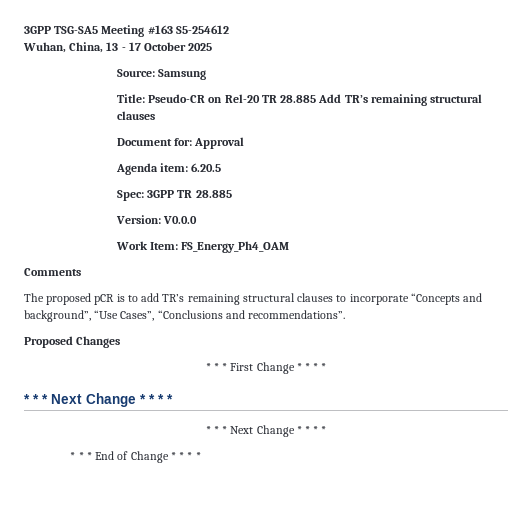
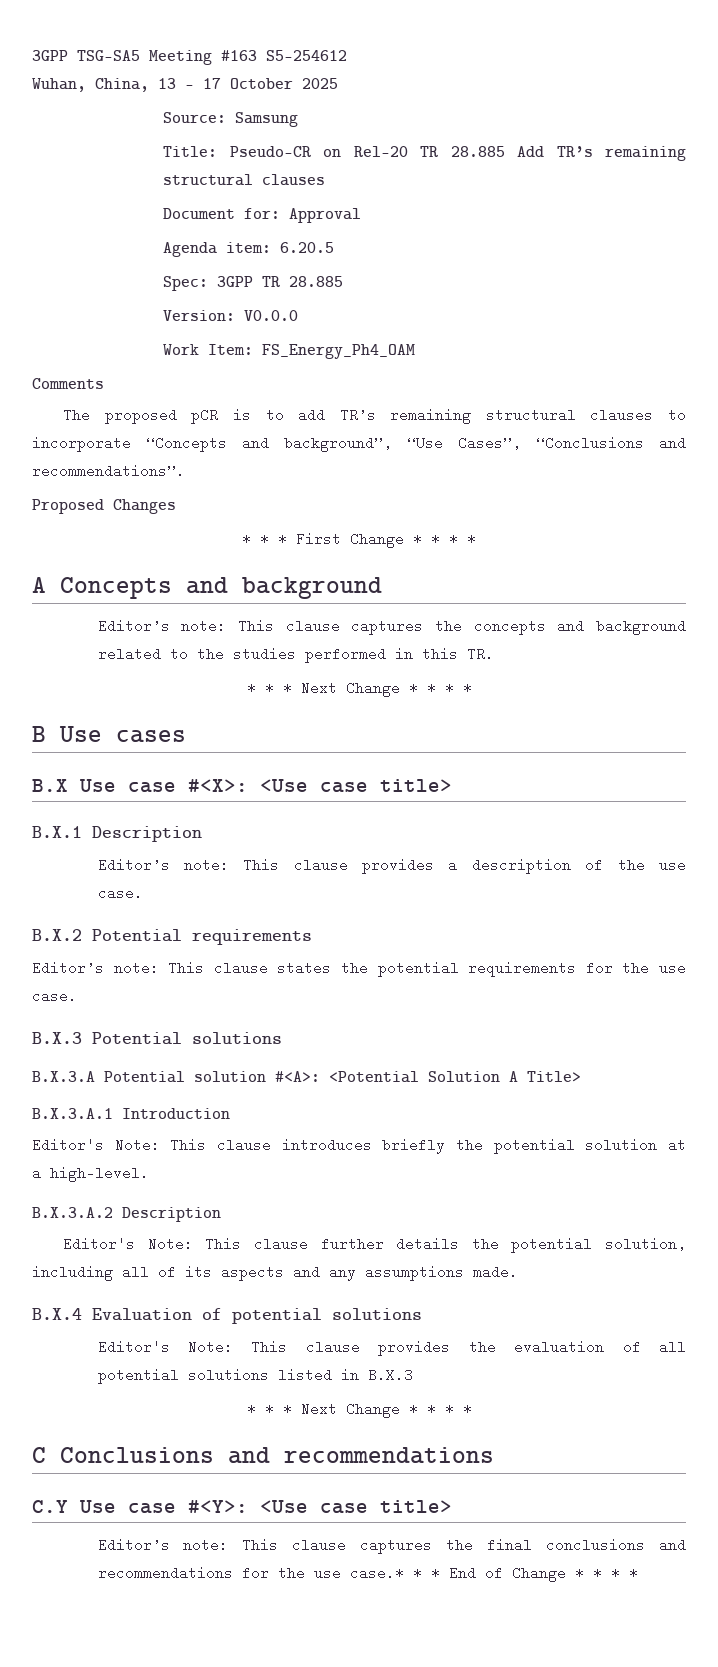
[24,393,173,407] [205,425,327,437] [70,452,76,460] * * * Next Change * * * * // * * * Next Change * * * * // * -> [32,577,382,599] [97,619,686,635] [97,647,494,663] [246,681,472,697] [32,726,186,743] [32,779,452,793] [32,826,202,842] [97,858,686,874] [97,886,143,900] [32,929,312,945] [32,961,687,977] [32,989,77,1003] [32,1032,282,1045] [32,1071,581,1083] [32,1108,230,1119] [32,1138,686,1154] [32,1166,149,1182] [32,1207,221,1222] [63,1237,687,1253] [32,1265,518,1281] [32,1308,422,1324] [97,1340,686,1356] [97,1368,413,1384] [246,1402,472,1418] [32,1447,494,1464] [32,1500,452,1514] [97,1538,686,1554] [97,1566,404,1580] A Concepts and background // Editor’s note: This clause captures the concepts and background related to the studies performed in this TR. // * * * Next Change * * * * // B Use cases // B.X Use case #<X>: <Use case title> // B.X.1 Description // Editor’s note: This clause provides a description of the use case. // B.X.2 Potential requirements // Editor’s note: This clause states the potential requirements for the use case. // B.X.3 Potential solutions // B.X.3.A Potential solution #<A>: <Potential Solution A Title> // B.X.3.A.1 Introduction // Editor's Note: This clause introduces briefly the potential solution at a high-level. // B.X.3.A.2 Description // Editor's Note: This clause further details the potential solution, including all of its aspects and any assumptions made. // B.X.4 Evaluation of potential solutions // Editor's Note: This clause provides the evaluation of all potential solutions listed in B.X.3 // * * * Next Change * * * * // C Conclusions and recommendations // C.Y Use case #<Y>: <Use case title> // Editor’s note: This clause captures the final conclusions and recommendations for the use case.*

